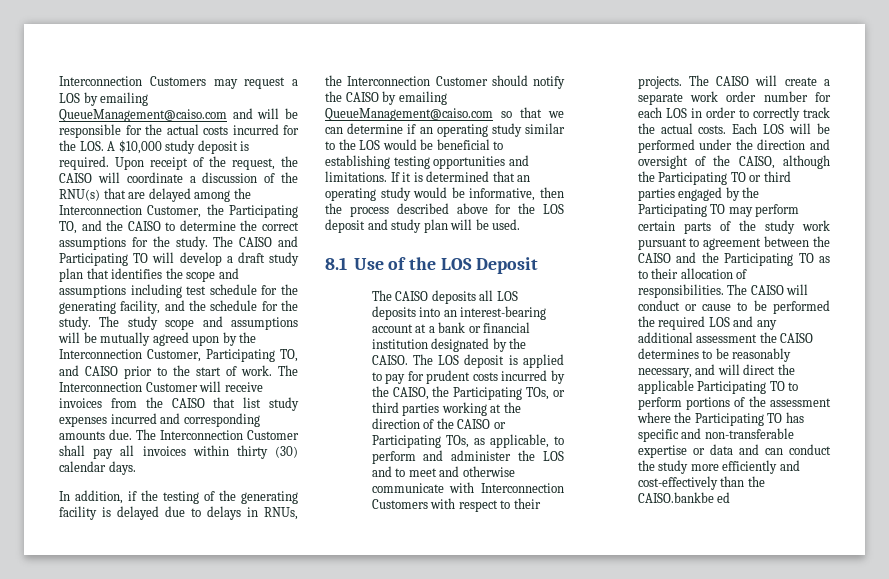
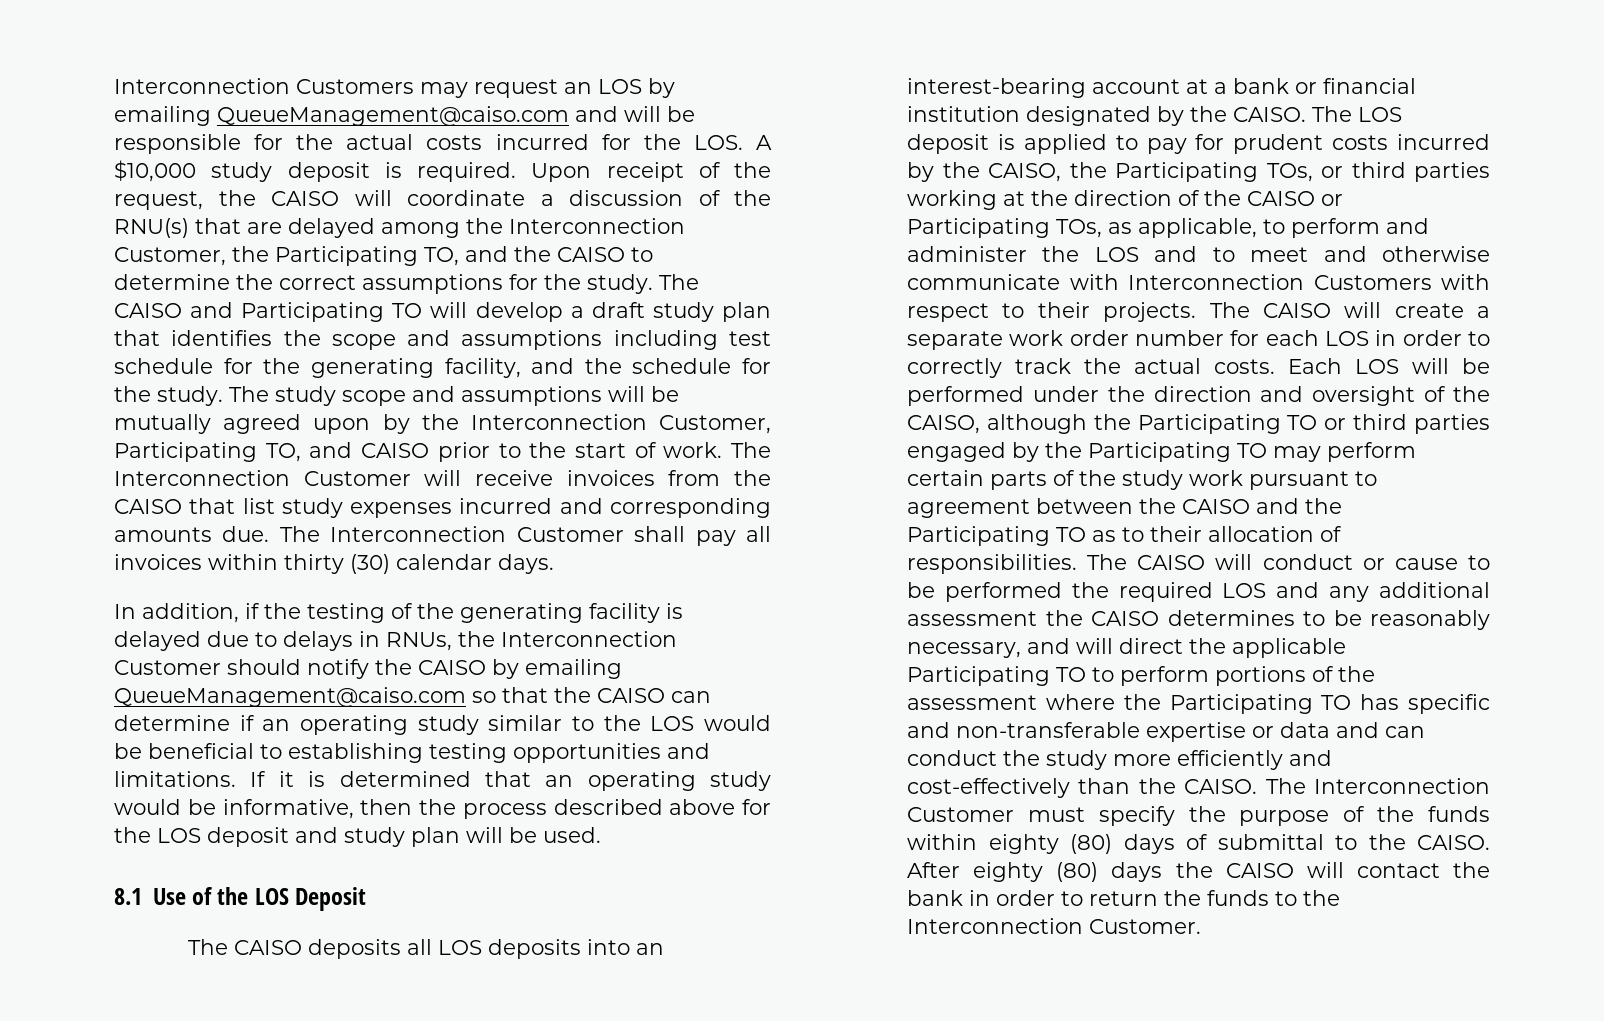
[292,79,298,86] a -> [564,82,592,94] an
[548,111,564,118] we -> [554,687,665,703] the CAISO
[637,492,731,503] CAISO.bankbe ed -> [1184,778,1490,794] [907,806,1490,826] [907,834,1490,854] [907,862,1490,882] [907,890,1341,906] [907,918,1202,934] CAISO. The Interconnection Customer must specify the purpose of the funds within eighty (80) days of submittal to the CAISO. After eighty (80) days the CAISO will contact the bank in order to return the funds to the Interconnection Customer.

